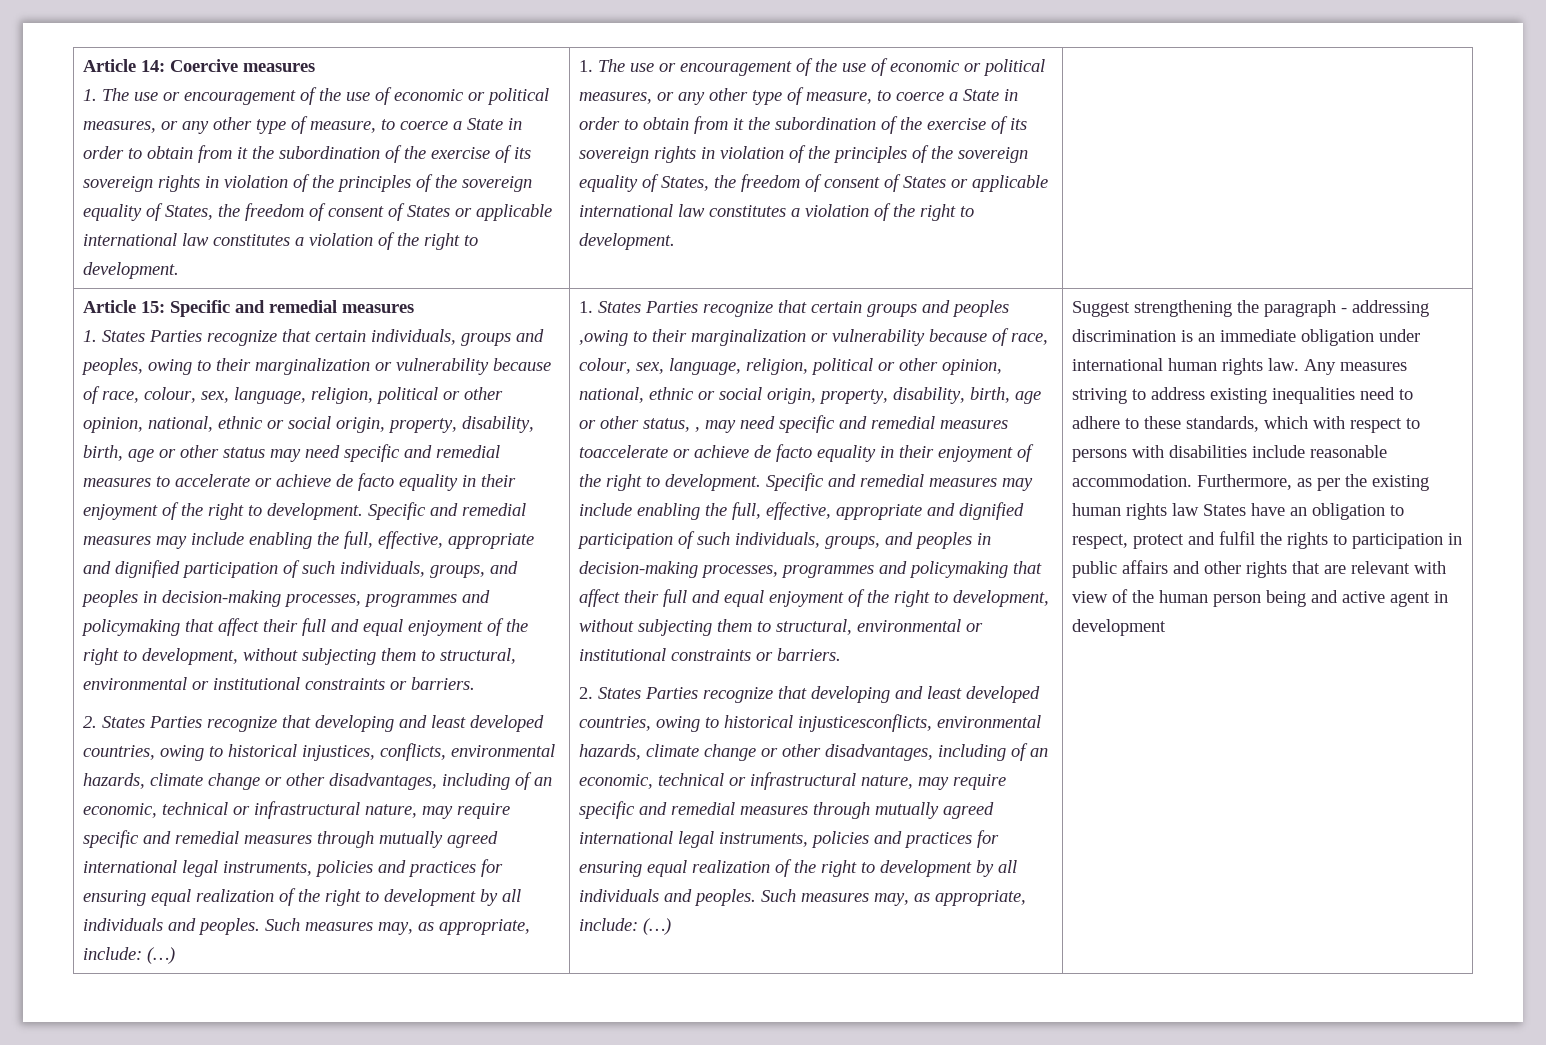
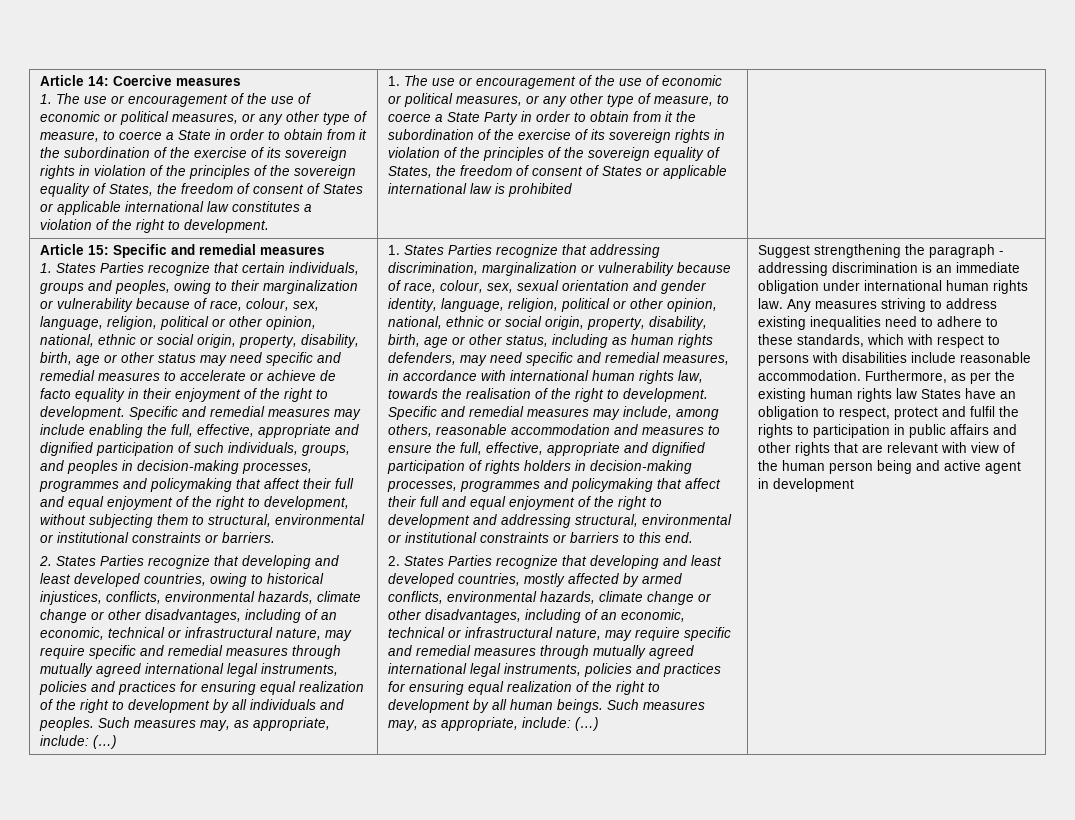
(999, 95) none -> [483,112,518,125] Party
[708,203,974,221] [578,233,675,250] constitutes a violation of the right to development. -> [494,183,572,197] is prohibited
[810,300,1009,317] [578,328,1048,346] [578,358,664,374] certain groups and peoples ,owing to their marginalization or vulnerability because of race, colour, sex, -> [589,244,660,258] [387,262,731,276] [387,280,706,294] [387,298,437,312] addressing discrimination, marginalization or vulnerability because of race, colour, sex, sexual orientation and gender identity,
[694,415,1008,433] [578,444,1013,462] , may need specific and remedial measures toaccelerate or achieve de facto equality in their enjoyment -> [551,334,713,348] [387,352,729,366] [387,370,703,384] [387,388,531,399] including as human rights defenders, may need specific and remedial measures, in accordance with international human rights law, towards the realisation
[578,502,1024,520] [576,531,972,549] include enabling the full, effective, appropriate and dignified participation of such individuals, groups, and peoples -> [622,406,719,420] [387,424,720,437] [387,442,705,456] [386,460,571,474] include, among others, reasonable accommodation and measures to ensure the full, effective, appropriate and dignified participation of rights holders
[952,590,1049,607] [578,619,983,636] [578,648,841,661] development, without subjecting them to structural, environmental or institutional constraints or barriers. -> [387,514,732,528] [387,532,693,543] development and addressing structural, environmental or institutional constraints or barriers to this end.
[655,714,932,732] owing to historical injusticesconflicts, -> [523,573,682,587] [387,591,443,604] mostly affected by armed conflicts,
[578,889,756,906] individuals and peoples. -> [509,699,603,713] human beings.

